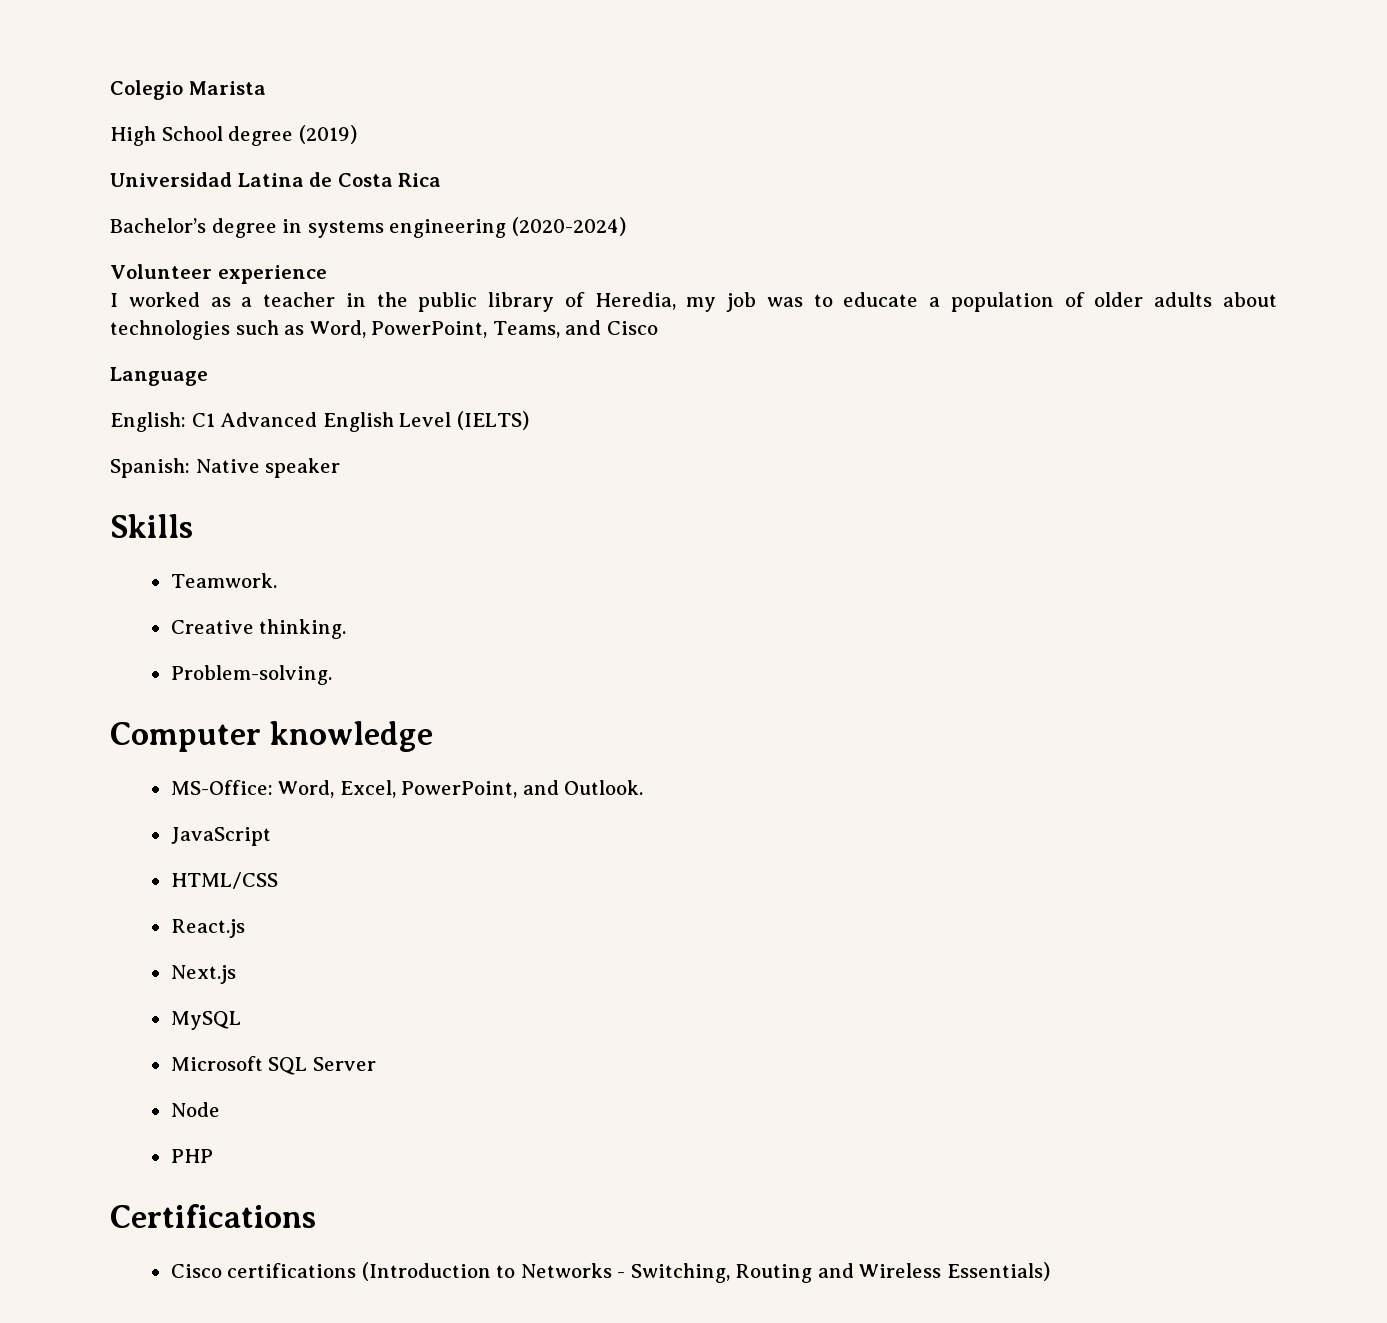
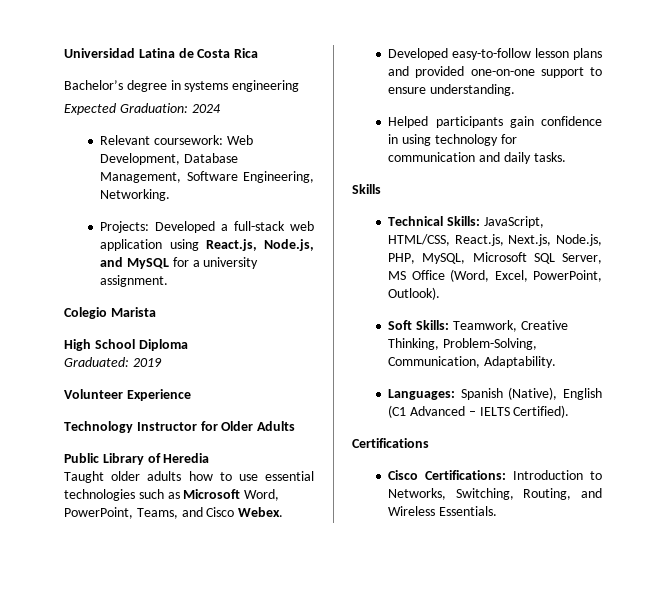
[110,80,266,100] [110,125,357,146] Colegio Marista // High School degree (2019) // -> (64, 53) none
[511,217,626,236] [110,264,327,284] [110,292,1278,312] (2020-2024) // Volunteer experience // I worked as a teacher in the public library of Heredia, my job was to educate a population of older adults about -> [64,103,221,115] [100,135,253,145] [100,153,239,165] [100,171,314,183] [100,189,171,201] [100,221,314,233] [100,239,314,251] [100,257,259,269] [100,275,169,287] [64,307,156,319] [64,339,188,351] [64,357,162,367] [64,389,191,401] [64,421,296,433] [64,453,210,465] [64,471,314,483] // Expected Graduation: 2024 // Relevant coursework: Web Development, Database Management, Software Engineering, Networking. // Projects: Developed a full-stack web application using React.js, Node.js, and MySQL for a university assignment. // Colegio Marista // High School Diploma // Graduated: 2019 // Volunteer Experience // Technology Instructor for Older Adults // Public Library of Heredia // Taught older adults how to use essential
(305, 330) none -> [183,489,241,499] Microsoft
[110,367,208,386] [110,411,529,432] [110,458,341,478] [110,514,193,538] [170,573,277,588] [170,619,347,639] [170,665,332,685] [110,721,433,752] [170,780,644,798] [170,827,271,846] [170,872,278,889] [170,919,245,938] [170,965,236,984] [170,1011,241,1030] [170,1056,376,1075] [170,1102,220,1117] [170,1149,213,1163] [110,1204,316,1228] [170,1262,813,1283] // Language // English: C1 Advanced English Level (IELTS) // Spanish: Native speaker // Skills // Teamwork. // Creative thinking. // Problem-solving. // Computer knowledge // MS-Office: Word, Excel, PowerPoint, and Outlook. // JavaScript // HTML/CSS // React.js // Next.js // MySQL // Microsoft SQL Server // Node // PHP // Certifications // Cisco certifications (Introduction to Networks - Switching, Routing -> [238,507,284,517] [388,48,602,60] [388,66,602,78] [388,84,516,96] [388,116,602,128] [388,134,517,146] [388,152,566,164] [352,184,381,194] [388,216,544,228] [388,234,602,246] [388,252,602,264] [388,269,602,282] [388,287,441,300] [388,320,568,332] [388,338,538,350] [388,356,557,368] [388,387,602,400] [388,405,570,418] [352,438,429,448] [388,470,602,480] [388,488,572,500] Webex. // Developed easy-to-follow lesson plans and provided one-on-one support to ensure understanding. // Helped participants gain confidence in using technology for communication and daily tasks. // Skills // Technical Skills: JavaScript, HTML/CSS, React.js, Next.js, Node.js, PHP, MySQL, Microsoft SQL Server, MS Office (Word, Excel, PowerPoint, Outlook). // Soft Skills: Teamwork, Creative Thinking, Problem-Solving, Communication, Adaptability. // Languages: Spanish (Native), English (C1 Advanced – IELTS Certified). // Certifications // Cisco Certifications: Introduction to Networks, Switching, Routing,
[946,1262,1050,1281] Essentials) -> [439,506,498,516] Essentials.

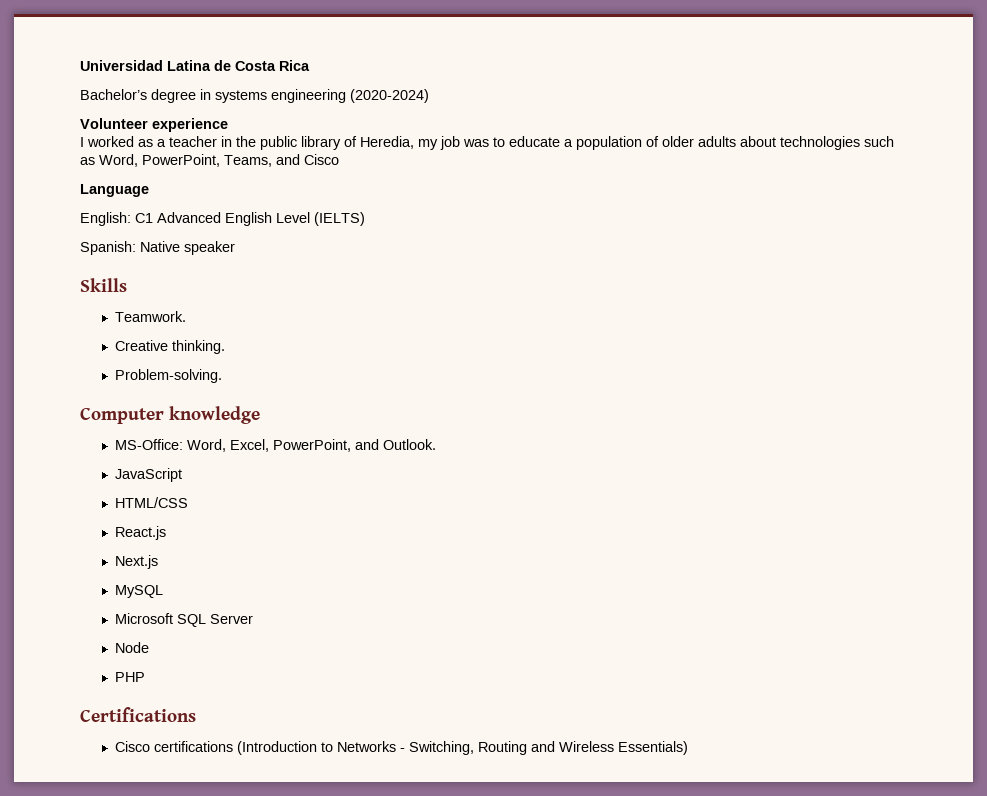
[64,103,221,115] [100,135,253,145] [100,153,239,165] [100,171,314,183] [100,189,171,201] [100,221,314,233] [100,239,314,251] [100,257,259,269] [100,275,169,287] [64,307,156,319] [64,339,188,351] [64,357,162,367] [64,389,191,401] [64,421,296,433] [64,453,210,465] [64,471,314,483] // Expected Graduation: 2024 // Relevant coursework: Web Development, Database Management, Software Engineering, Networking. // Projects: Developed a full-stack web application using React.js, Node.js, and MySQL for a university assignment. // Colegio Marista // High School Diploma // Graduated: 2019 // Volunteer Experience // Technology Instructor for Older Adults // Public Library of Heredia // Taught older adults how to use essential -> [350,89,429,103] [80,118,228,132] [80,136,776,150] (2020-2024) // Volunteer experience // I worked as a teacher in the public library of Heredia, my job was to educate a population of older adults about
[183,489,241,499] Microsoft -> (95, 161) none
[238,507,284,517] [388,48,602,60] [388,66,602,78] [388,84,516,96] [388,116,602,128] [388,134,517,146] [388,152,566,164] [352,184,381,194] [388,216,544,228] [388,234,602,246] [388,252,602,264] [388,269,602,282] [388,287,441,300] [388,320,568,332] [388,338,538,350] [388,356,557,368] [388,387,602,400] [388,405,570,418] [352,438,429,448] [388,470,602,480] [388,488,572,500] Webex. // Developed easy-to-follow lesson plans and provided one-on-one support to ensure understanding. // Helped participants gain confidence in using technology for communication and daily tasks. // Skills // Technical Skills: JavaScript, HTML/CSS, React.js, Next.js, Node.js, PHP, MySQL, Microsoft SQL Server, MS Office (Word, Excel, PowerPoint, Outlook). // Soft Skills: Teamwork, Creative Thinking, Problem-Solving, Communication, Adaptability. // Languages: Spanish (Native), English (C1 Advanced – IELTS Certified). // Certifications // Cisco Certifications: Introduction to Networks, Switching, Routing, -> [80,184,149,197] [80,212,365,226] [80,241,235,255] [80,278,127,292] [114,311,186,322] [114,340,225,354] [114,369,222,383] [80,406,260,424] [114,439,436,452] [114,468,182,482] [114,497,188,508] [114,526,166,540] [114,555,158,569] [114,585,163,598] [114,613,253,627] [114,642,149,653] [114,672,145,682] [80,707,196,722] [114,741,527,755] // Language // English: C1 Advanced English Level (IELTS) // Spanish: Native speaker // Skills // Teamwork. // Creative thinking. // Problem-solving. // Computer knowledge // MS-Office: Word, Excel, PowerPoint, and Outlook. // JavaScript // HTML/CSS // React.js // Next.js // MySQL // Microsoft SQL Server // Node // PHP // Certifications // Cisco certifications (Introduction to Networks - Switching, Routing
[439,506,498,516] Essentials. -> [617,741,688,755] Essentials)

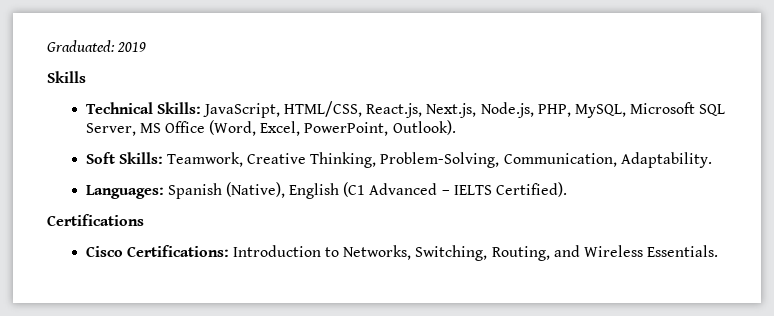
[80,60,310,71] [80,89,429,103] [80,118,228,132] [80,136,894,150] [80,154,339,167] [80,184,149,197] [80,212,365,226] [80,241,235,255] [80,278,127,292] [114,311,186,322] [114,340,225,354] [114,369,222,383] [80,406,260,424] [114,439,436,452] [114,468,182,482] [114,497,188,508] [114,526,166,540] [114,555,158,569] [114,585,163,598] [114,613,253,627] [114,642,149,653] [114,672,145,682] [80,707,196,722] [114,741,527,755] Universidad Latina de Costa Rica // Bachelor’s degree in systems engineering (2020-2024) // Volunteer experience // I worked as a teacher in the public library of Heredia, my job was to educate a population of older adults about technologies such as Word, PowerPoint, Teams, and Cisco // Language // English: C1 Advanced English Level (IELTS) // Spanish: Native speaker // Skills // Teamwork. // Creative thinking. // Problem-solving. // Computer knowledge // MS-Office: Word, Excel, PowerPoint, and Outlook. // JavaScript // HTML/CSS // React.js // Next.js // MySQL // Microsoft SQL Server // Node // PHP // Certifications // Cisco certifications (Introduction to Networks - Switching, Routing -> [47,40,147,52] [47,71,86,83] [85,101,726,118] [85,120,456,136] [85,152,712,168] [85,182,568,199] [47,214,144,226] [85,245,550,261] Graduated: 2019 // Skills // Technical Skills: JavaScript, HTML/CSS, React.js, Next.js, Node.js, PHP, MySQL, Microsoft SQL Server, MS Office (Word, Excel, PowerPoint, Outlook). // Soft Skills: Teamwork, Creative Thinking, Problem-Solving, Communication, Adaptability. // Languages: Spanish (Native), English (C1 Advanced – IELTS Certified). // Certifications // Cisco Certifications: Introduction to Networks, Switching, Routing,
[617,741,688,755] Essentials) -> [647,245,719,257] Essentials.

